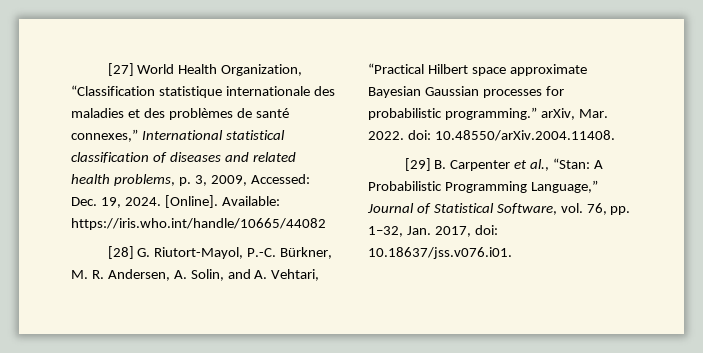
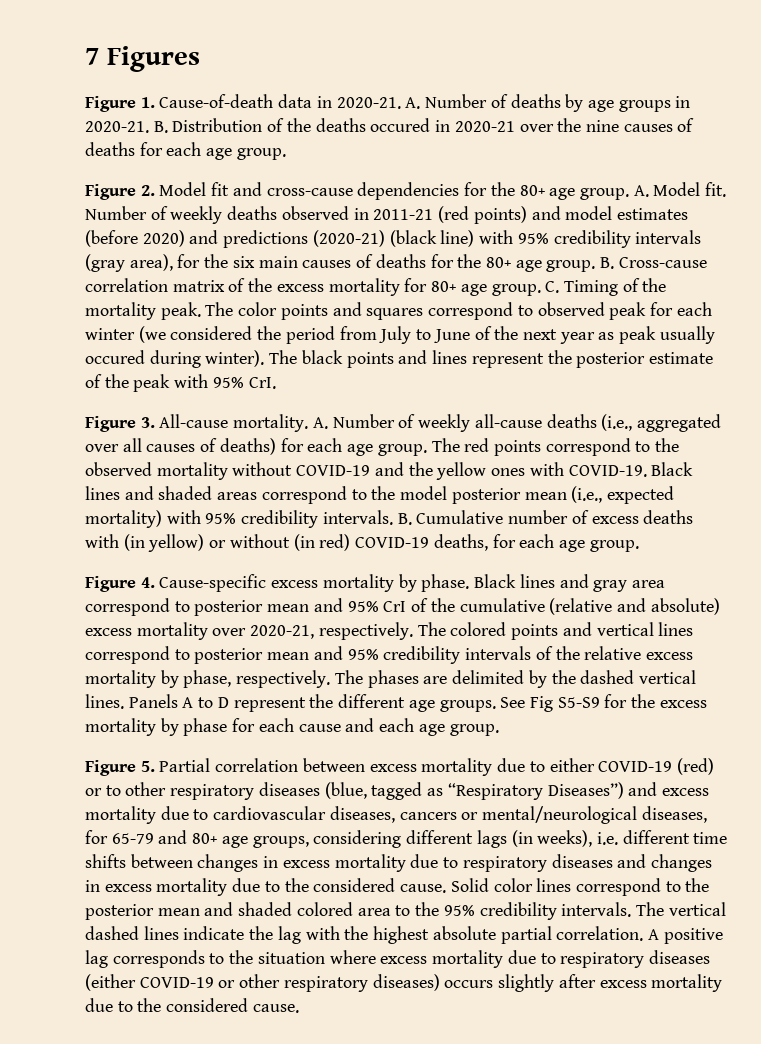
[107,63,303,76] [71,85,335,98] [71,108,289,120] [71,129,285,142] [71,152,296,163] [71,174,310,186] [71,195,280,208] [71,218,326,230] [107,246,333,259] [71,269,320,281] [368,63,587,76] [368,86,564,98] [368,107,608,120] [368,130,615,141] [404,158,604,171] [368,180,598,193] [367,203,631,215] [368,225,498,237] [368,247,512,259] [27] World Health Organization, “Classification statistique internationale des maladies et des problèmes de santé connexes,” International statistical classification of diseases and related health problems, p. 3, 2009, Accessed: Dec. 19, 2024. [Online]. Available: https://iris.who.int/handle/10665/44082 // [28] G. Riutort-Mayol, P.-C. Bürkner, M. R. Andersen, A. Solin, and A. Vehtari, “Practical Hilbert space approximate Bayesian Gaussian processes for probabilistic programming.” arXiv, Mar. 2022. doi: 10.48550/arXiv.2004.11408. // [29] B. Carpenter et al., “Stan: A Probabilistic Programming Language,” Journal of Statistical Software, vol. 76, pp. 1–32, Jan. 2017, doi: 10.18637/jss.v076.i01. -> [85,46,201,72] [85,94,691,112] [85,118,695,133] [85,142,286,160] [85,182,727,200] [85,206,688,224] [85,230,702,248] [85,254,707,272] [85,278,667,296] [85,302,712,320] [85,326,715,344] [85,350,713,368] [85,374,276,392] [85,414,721,432] [85,438,680,456] [85,462,694,480] [85,486,674,504] [85,510,694,528] [85,534,639,552] [85,574,665,592] [85,598,720,616] [85,622,694,640] [85,646,693,664] [85,670,696,688] [85,694,707,712] [85,718,499,736] [85,758,714,776] [85,782,709,800] [85,806,707,824] [85,830,728,848] [85,854,712,872] [85,878,710,896] [85,902,726,920] [85,926,723,944] [85,950,710,968] [85,974,723,992] [85,998,299,1013] 7 Figures // Figure 1. Cause-of-death data in 2020-21. A. Number of deaths by age groups in 2020-21. B. Distribution of the deaths occured in 2020-21 over the nine causes of deaths for each age group. // Figure 2. Model fit and cross-cause dependencies for the 80+ age group. A. Model fit. Number of weekly deaths observed in 2011-21 (red points) and model estimates (before 2020) and predictions (2020-21) (black line) with 95% credibility intervals (gray area), for the six main causes of deaths for the 80+ age group. B. Cross-cause correlation matrix of the excess mortality for 80+ age group. C. Timing of the mortality peak. The color points and squares correspond to observed peak for each winter (we considered the period from July to June of the next year as peak usually occured during winter). The black points and lines represent the posterior estimate of the peak with 95% CrI. // Figure 3. All-cause mortality. A. Number of weekly all-cause deaths (i.e., aggregated over all causes of deaths) for each age group. The red points correspond to the observed mortality without COVID-19 and the yellow ones with COVID-19. Black lines and shaded areas correspond to the model posterior mean (i.e., expected mortality) with 95% credibility intervals. B. Cumulative number of excess deaths with (in yellow) or without (in red) COVID-19 deaths, for each age group. // Figure 4. Cause-specific excess mortality by phase. Black lines and gray area correspond to posterior mean and 95% CrI of the cumulative (relative and absolute) excess mortality over 2020-21, respectively. The colored points and vertical lines correspond to posterior mean and 95% credibility intervals of the relative excess mortality by phase, respectively. The phases are delimited by the dashed vertical lines. Panels A to D represent the different age groups. See Fig S5-S9 for the excess mortality by phase for each cause and each age group. // Figure 5. Partial correlation between excess mortality due to either COVID-19 (red) or to other respiratory diseases (blue, tagged as “Respiratory Diseases”) and excess mortality due to cardiovascular diseases, cancers or mental/neurological diseases, for 65-79 and 80+ age groups, considering different lags (in weeks), i.e. different time shifts between changes in excess mortality due to respiratory diseases and changes in excess mortality due to the considered cause. Solid color lines correspond to the posterior mean and shaded colored area to the 95% credibility intervals. The vertical dashed lines indicate the lag with the highest absolute partial correlation. A positive lag corresponds to the situation where excess mortality due to respiratory diseases (either COVID-19 or other respiratory diseases) occurs slightly after excess mortality due to the considered cause.

